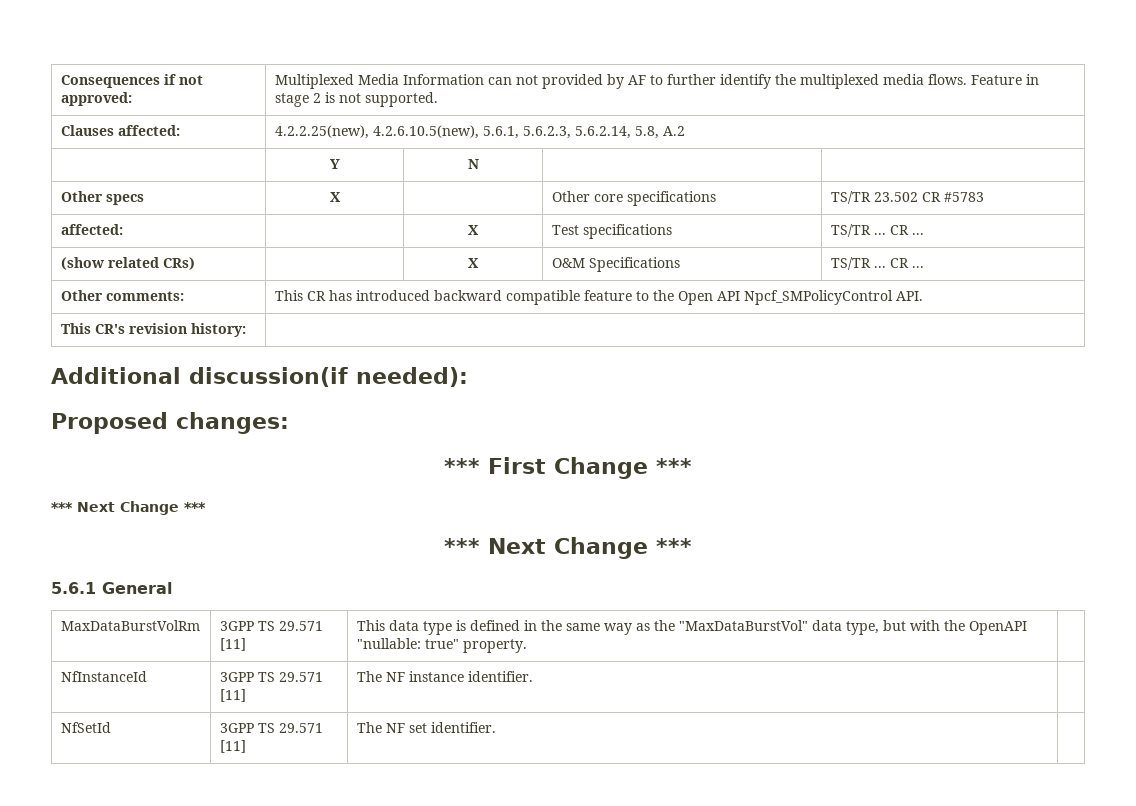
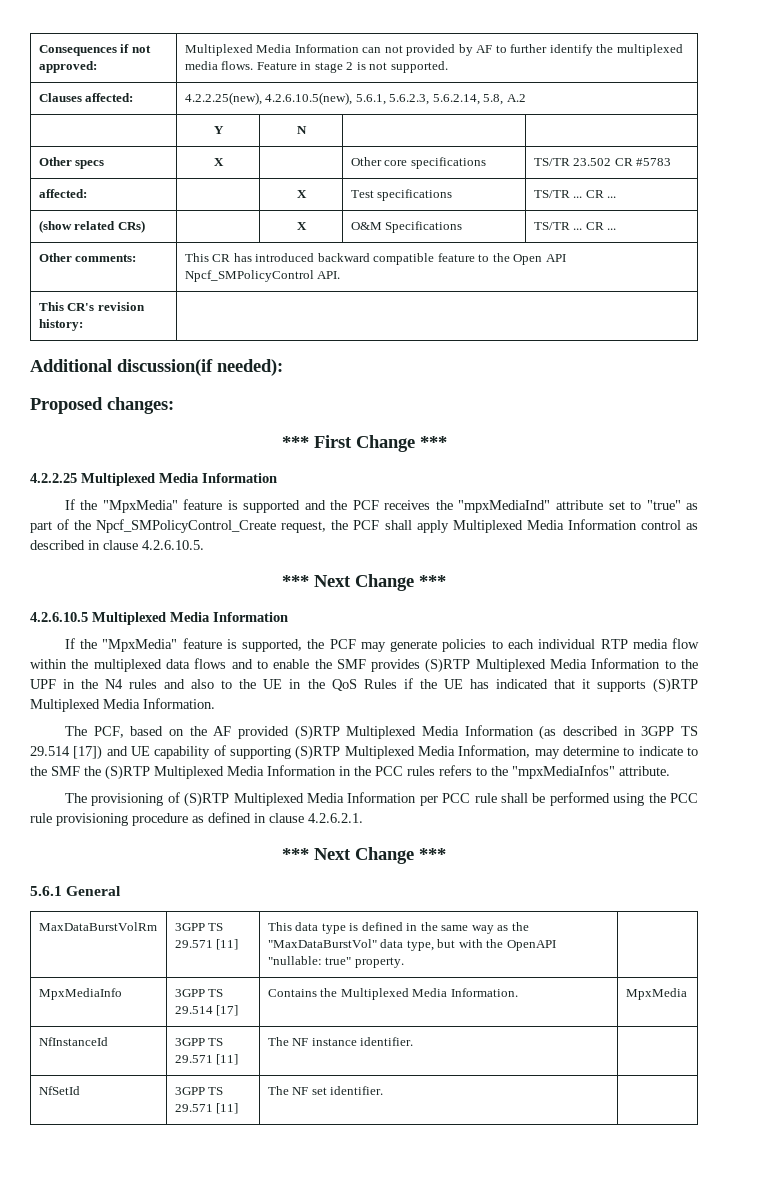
[51,501,206,515] *** Next Change *** -> [30,473,277,486] [64,499,699,513] [30,519,699,533] [30,540,204,550] [282,574,446,591] [30,612,288,625] [64,638,700,652] [30,658,698,673] [30,678,698,693] [30,698,215,712] [64,725,698,740] [30,745,698,760] [30,765,670,780] [64,792,699,807] [30,812,363,826] 4.2.2.25 Multiplexed Media Information // If the "MpxMedia" feature is supported and the PCF receives the "mpxMediaInd" attribute set to "true" as part of the Npcf_SMPolicyControl_Create request, the PCF shall apply Multiplexed Media Information control as described in clause 4.2.6.10.5. // *** Next Change *** // 4.2.6.10.5 Multiplexed Media Information // If the "MpxMedia" feature is supported, the PCF may generate policies to each individual RTP media flow within the multiplexed data flows and to enable the SMF provides (S)RTP Multiplexed Media Information to the UPF in the N4 rules and also to the UE in the QoS Rules if the UE has indicated that it supports (S)RTP Multiplexed Media Information. // The PCF, based on the AF provided (S)RTP Multiplexed Media Information (as described in 3GPP TS 29.514 [17]) and UE capability of supporting (S)RTP Multiplexed Media Information, may determine to indicate to the SMF the (S)RTP Multiplexed Media Information in the PCC rules refers to the "mpxMediaInfos" attribute. // The provisioning of (S)RTP Multiplexed Media Information per PCC rule shall be performed using the PCC rule provisioning procedure as defined in clause 4.2.6.2.1.
(527, 646) none -> [38,988,122,1000] [174,989,224,997] [174,1005,239,1016] [267,988,518,1000] [625,988,687,1000] // MpxMediaInfo | 3GPP TS 29.514 [17] | Contains the Multiplexed Media Information. | MpxMedia

